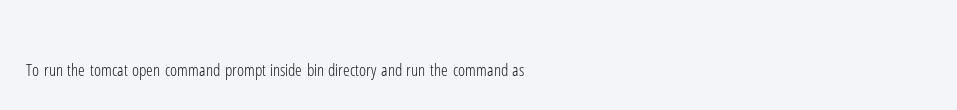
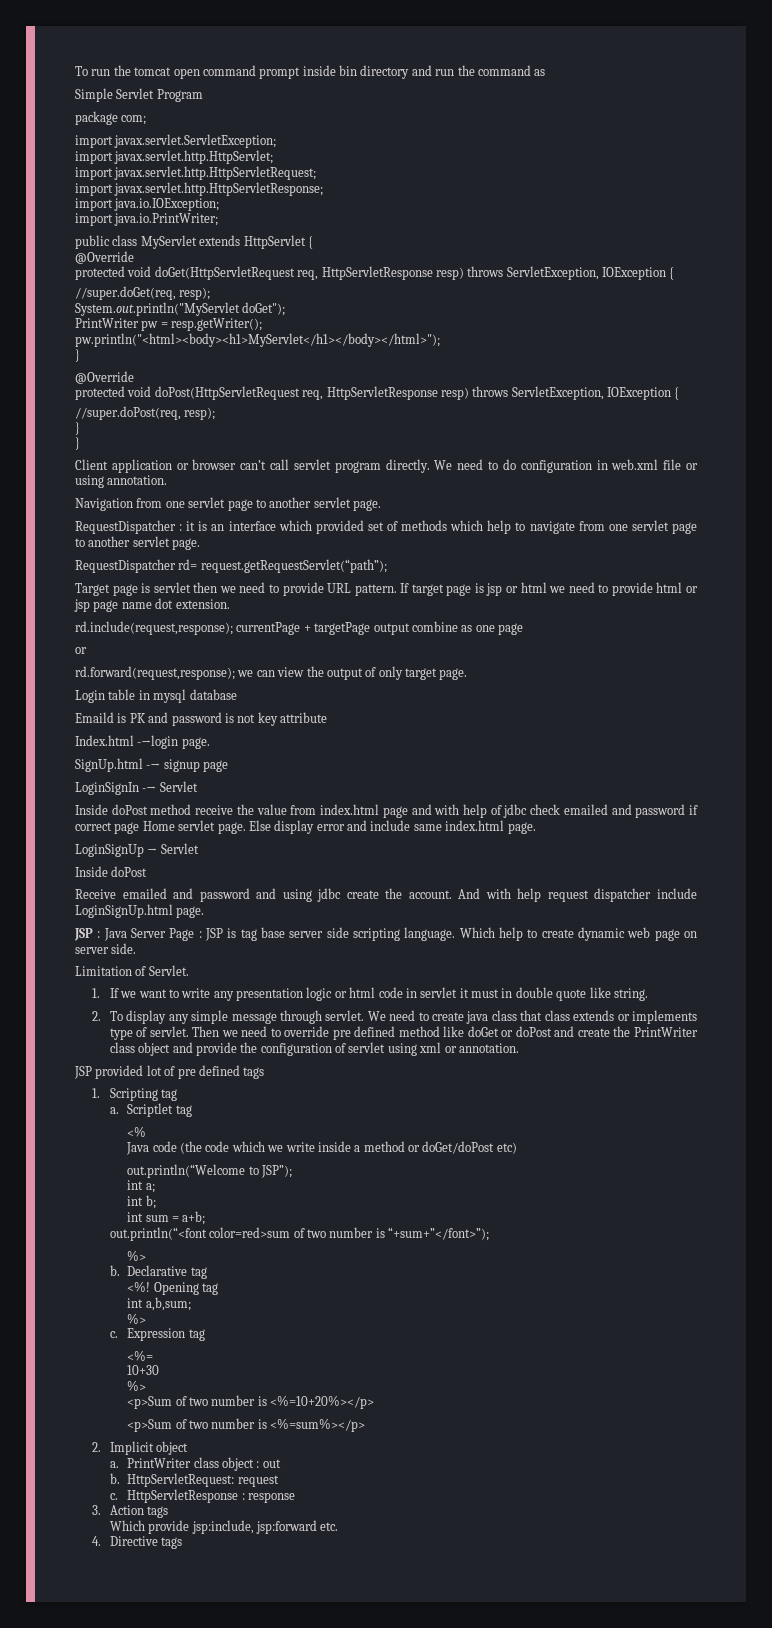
(525, 71) none -> [75,88,203,102] [75,111,147,125] [75,134,277,148] [75,150,274,164] [75,166,317,180] [75,182,324,196] [75,198,220,211] [75,213,219,226] [75,235,313,249] [75,251,134,264] [75,266,675,280] [75,286,211,300] [75,302,286,316] [75,318,263,331] [75,333,440,347] [75,349,80,362] [75,371,134,384] [75,386,680,400] [75,406,216,420] [75,422,80,435] [75,437,80,450] [75,459,699,473] [75,475,168,488] [75,497,381,511] [75,520,697,534] [75,536,201,550] [75,559,387,573] [75,582,699,596] [74,598,230,612] [75,621,523,635] [75,647,87,654] [75,666,468,680] [75,689,237,703] [75,712,327,726] [75,735,210,749] [75,758,229,772] [75,781,198,795] [75,804,698,818] [75,820,536,834] [75,843,199,857] [75,866,148,877] [75,888,698,902] [75,904,205,918] [74,927,698,941] [75,943,137,954] [75,965,189,976] [92,987,648,1001] [92,1010,697,1024] [109,1026,699,1040] [109,1042,519,1056] [74,1065,265,1079] [92,1088,178,1101] [109,1103,192,1117] [127,1126,147,1137] [126,1141,517,1155] [127,1164,293,1178] [127,1180,155,1193] [127,1195,156,1209] [127,1211,206,1225] [109,1227,490,1241] [127,1250,147,1261] [109,1265,207,1279] [127,1281,219,1295] [127,1297,191,1311] [127,1313,147,1324] [109,1328,205,1341] [127,1350,154,1361] [127,1365,160,1375] [127,1380,147,1391] [127,1395,375,1409] [127,1418,366,1432] [92,1441,189,1455] [109,1457,281,1471] [109,1473,279,1487] [109,1489,296,1503] [92,1505,169,1518] [109,1520,339,1534] [92,1536,183,1549] // Simple Servlet Program // package com; // import javax.servlet.ServletException; // import javax.servlet.http.HttpServlet; // import javax.servlet.http.HttpServletRequest; // import javax.servlet.http.HttpServletResponse; // import java.io.IOException; // import java.io.PrintWriter; // public class MyServlet extends HttpServlet { // @Override // protected void doGet(HttpServletRequest req, HttpServletResponse resp) throws ServletException, IOException { // //super.doGet(req, resp); // System.out.println("MyServlet doGet"); // PrintWriter pw = resp.getWriter(); // pw.println("<html><body><h1>MyServlet</h1></body></html>"); // } // @Override // protected void doPost(HttpServletRequest req, HttpServletResponse resp) throws ServletException, IOException { // //super.doPost(req, resp); // } // } // Client application or browser can’t call servlet program directly. We need to do configuration in web.xml file or using annotation. // Navigation from one servlet page to another servlet page. // RequestDispatcher : it is an interface which provided set of methods which help to navigate from one servlet page to another servlet page. // RequestDispatcher rd= request.getRequestServlet(“path”); // Target page is servlet then we need to provide URL pattern. If target page is jsp or html we need to provide html or jsp page name dot extension. // rd.include(request,response); currentPage + targetPage output combine as one page // or // rd.forward(request,response); we can view the output of only target page. // Login table in mysql database // Emaild is PK and password is not key attribute // Index.html -→login page. // SignUp.html -→ signup page // LoginSignIn -→ Servlet // Inside doPost method receive the value from index.html page and with help of jdbc check emailed and password if correct page Home servlet page. Else display error and include same index.html page. // LoginSignUp → Servlet // Inside doPost // Receive emailed and password and using jdbc create the account. And with help request dispatcher include LoginSignUp.html page. // JSP : Java Server Page : JSP is tag base server side scripting language. Which help to create dynamic web page on server side. // Limitation of Servlet. // 1. If we want to write any presentation logic or html code in servlet it must in double quote like string. // 2. To display any simple message through servlet. We need to create java class that class extends or implements type of servlet. Then we need to override pre defined method like doGet or doPost and create the PrintWriter class object and provide the configuration of servlet using xml or annotation. // JSP provided lot of pre defined tags // 1. Scripting tag // a. Scriptlet tag // <% // Java code (the code which we write inside a method or doGet/doPost etc) // out.println(“Welcome to JSP”); // int a; // int b; // int sum = a+b; // out.println(“<font color=red>sum of two number is “+sum+”</font>”); // %> // b. Declarative tag // <%! Opening tag // int a,b,sum; // %> // c. Expression tag // <%= // 10+30 // %> // <p>Sum of two number is <%=10+20%></p> // <p>Sum of two number is <%=sum%></p> // 2. Implicit object // a. PrintWriter class object : out // b. HttpServletRequest: request // c. HttpServletResponse : response // 3. Action tags // Which provide jsp:include, jsp:forward etc. // 4. Directive tags

